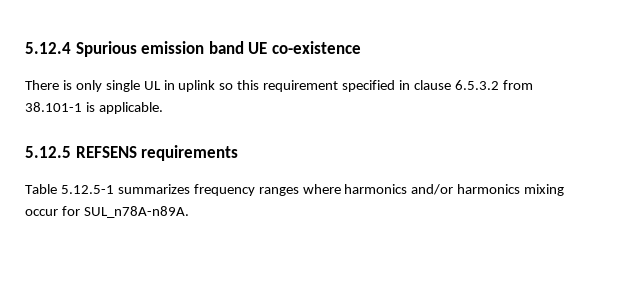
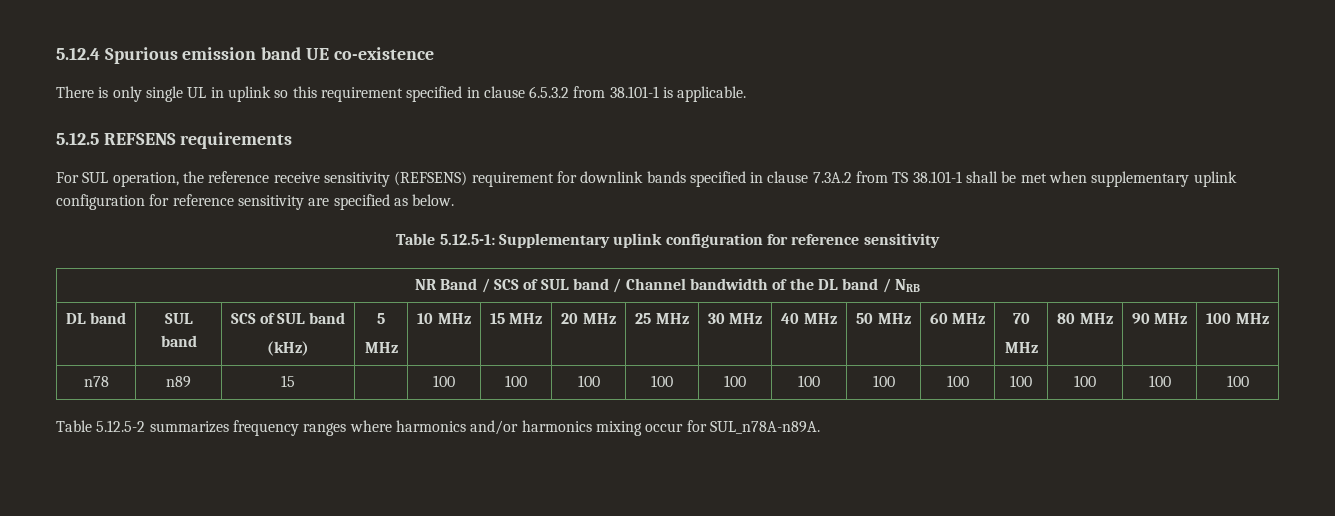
[25,184,114,194] Table 5.12.5-1 -> [56,171,1237,187] [56,194,455,210] [396,233,940,248] [415,278,920,293] [65,312,127,324] [164,313,193,324] [160,335,197,347] [230,312,346,324] [267,341,309,356] [377,313,385,324] [364,342,398,353] [417,313,471,324] [489,313,543,324] [561,313,616,324] [635,313,689,324] [707,313,763,324] [781,313,837,324] [856,313,911,324] [929,313,986,324] [1012,313,1030,324] [1004,342,1038,353] [1057,313,1113,324] [1131,313,1188,324] [1206,313,1269,324] [83,376,109,387] [166,376,191,388] [281,375,295,387] [433,375,455,387] [505,375,527,387] [577,375,600,387] [651,375,673,387] [724,375,746,387] [798,375,820,387] [872,375,895,387] [946,375,969,387] [1010,375,1032,387] [1074,375,1096,387] [1148,375,1171,387] [1226,375,1249,387] [56,420,146,432] For SUL operation, the reference receive sensitivity (REFSENS) requirement for downlink bands specified in clause 7.3A.2 from TS 38.101-1 shall be met when supplementary uplink configuration for reference sensitivity are specified as below. // Table 5.12.5-1: Supplementary uplink configuration for reference sensitivity // NR Band / SCS of SUL band / Channel bandwidth of the DL band / NRB // DL band | SUL band | SCS of SUL band // (kHz) | 5 // MHz | 10 MHz | 15 MHz | 20 MHz | 25 MHz | 30 MHz | 40 MHz | 50 MHz | 60 MHz | 70 // MHz | 80 MHz | 90 MHz | 100 MHz // n78 | n89 | 15 | | 100 | 100 | 100 | 100 | 100 | 100 | 100 | 100 | 100 | 100 | 100 | 100 // Table 5.12.5-2

